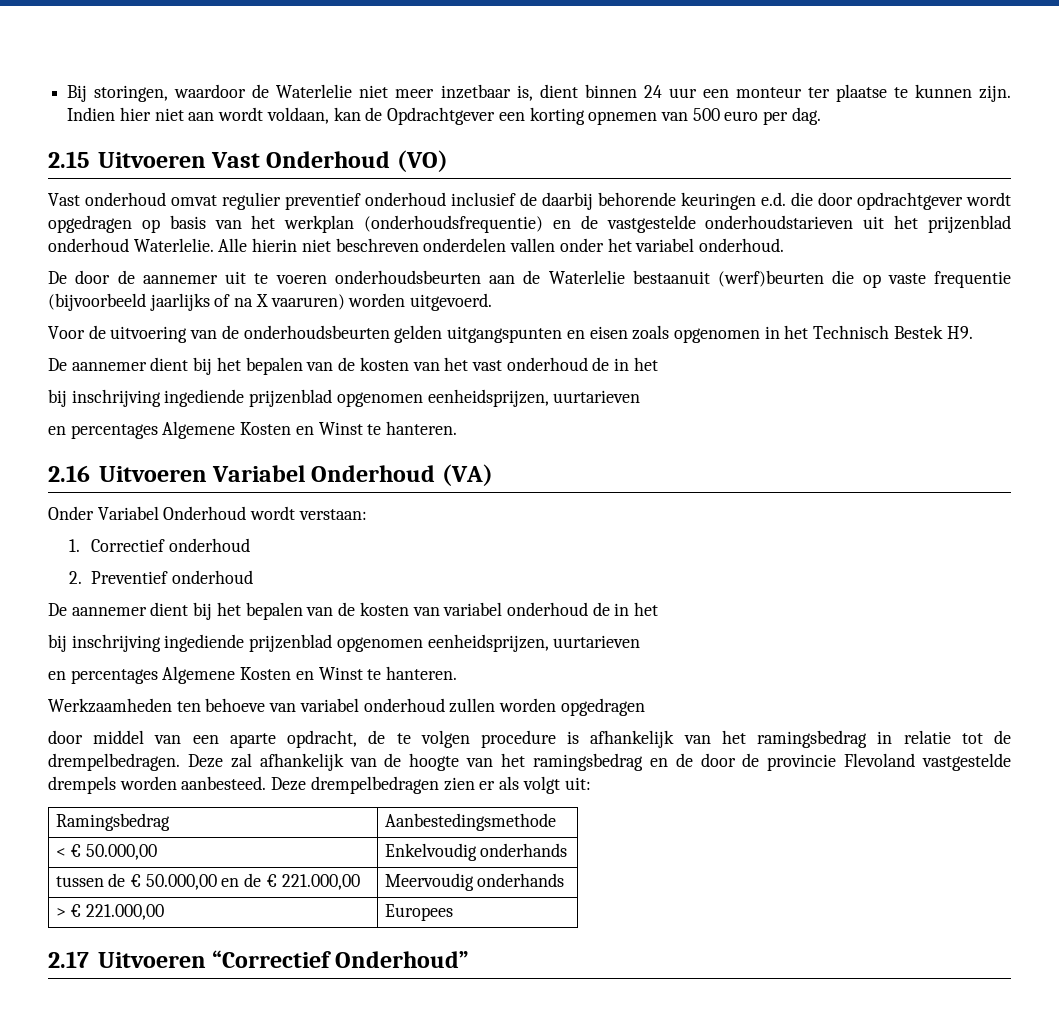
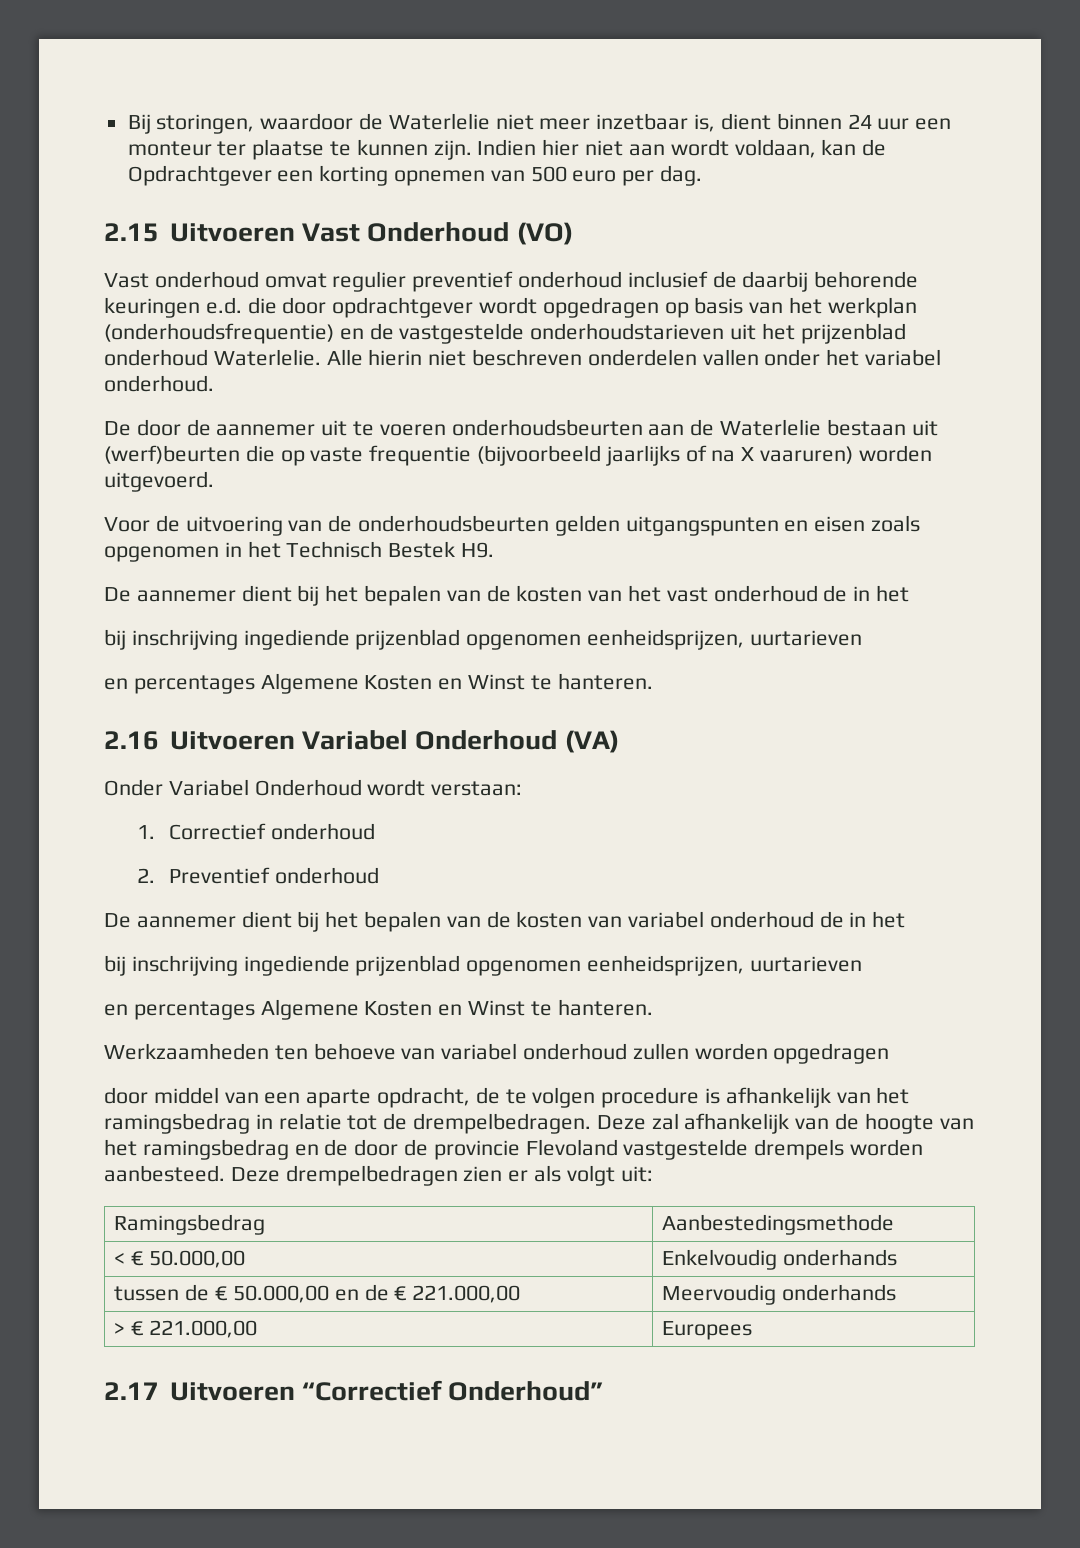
[632,270,710,284] bestaanuit -> [826,419,938,436] bestaan uit

